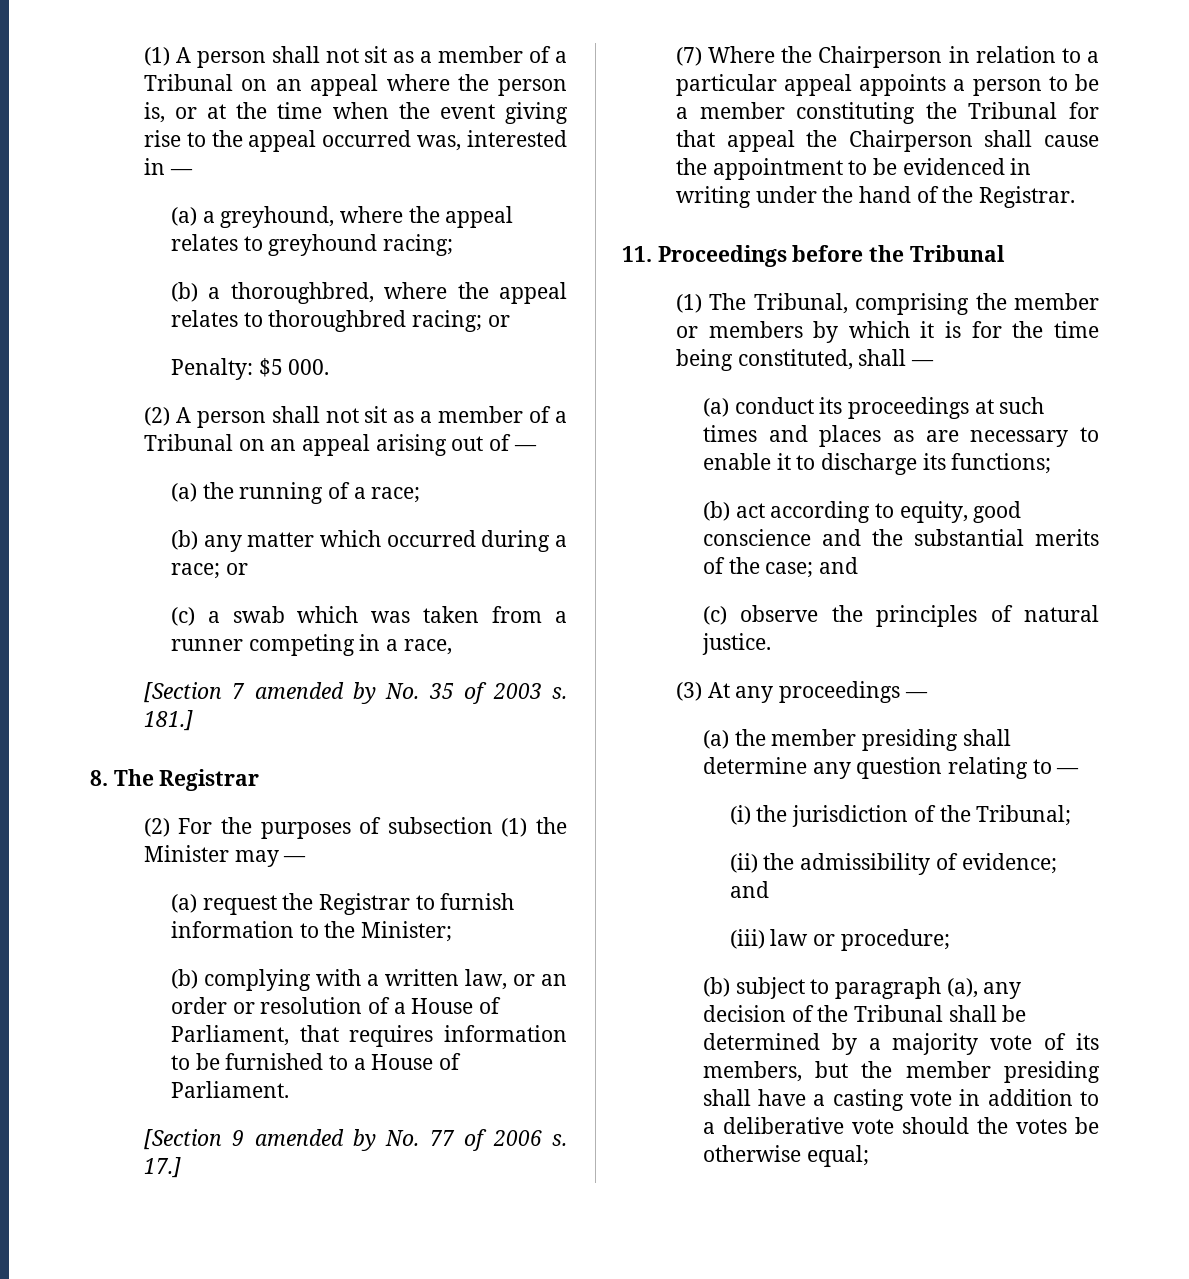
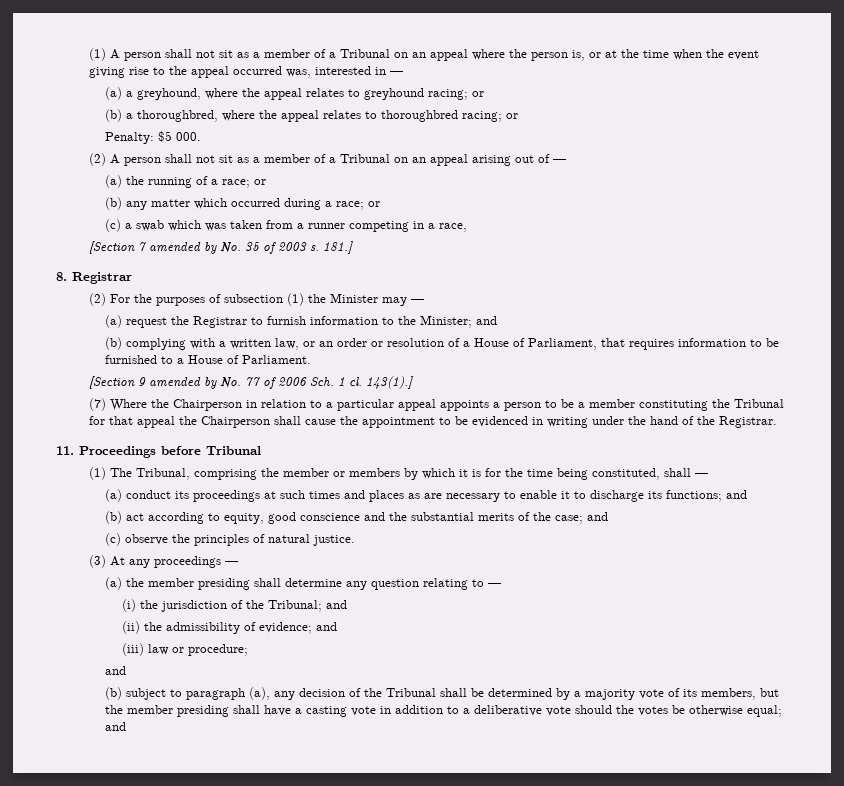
(453, 245) none -> [472,91,485,97] or
(421, 495) none -> [254,179,267,185] or
[113,769,154,786] The -> (67, 276) none
(452, 931) none -> [476,316,498,325] and
[551,1134,567,1146] [143,1157,181,1178] s. 17.] -> [309,376,413,389] Sch. 1 cl. 143(1).]
[869,245,905,262] the -> (201, 450) none
(1052, 463) none -> [726,490,748,499] and
(1072, 815) none -> [325,600,347,609] and
(950, 940) none -> [105,666,127,675] // and
(869, 1156) none -> [105,722,127,731] and

